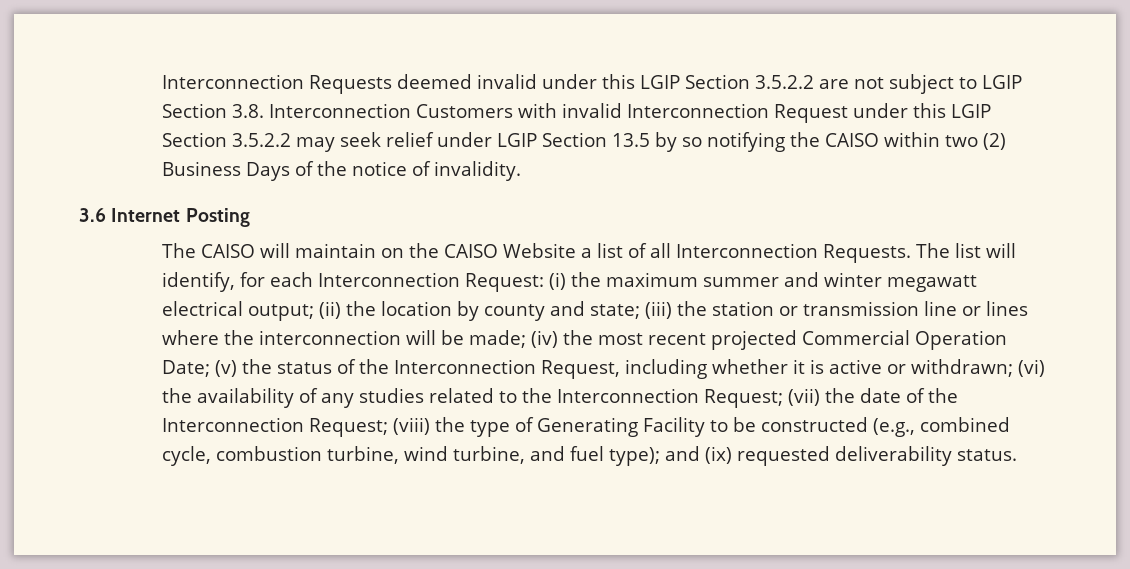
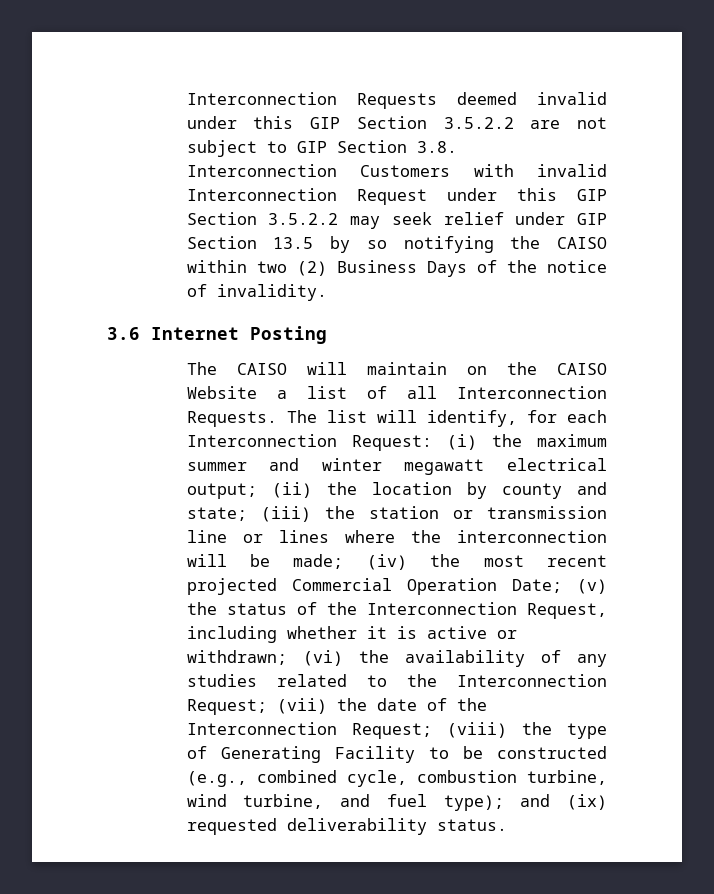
[639,75,680,89] LGIP -> [310,117,341,129] GIP
[981,75,1022,89] LGIP -> [296,141,327,153] GIP
[950,104,991,118] LGIP -> [577,189,607,201] GIP
[496,133,537,147] LGIP -> [577,213,607,225] GIP

